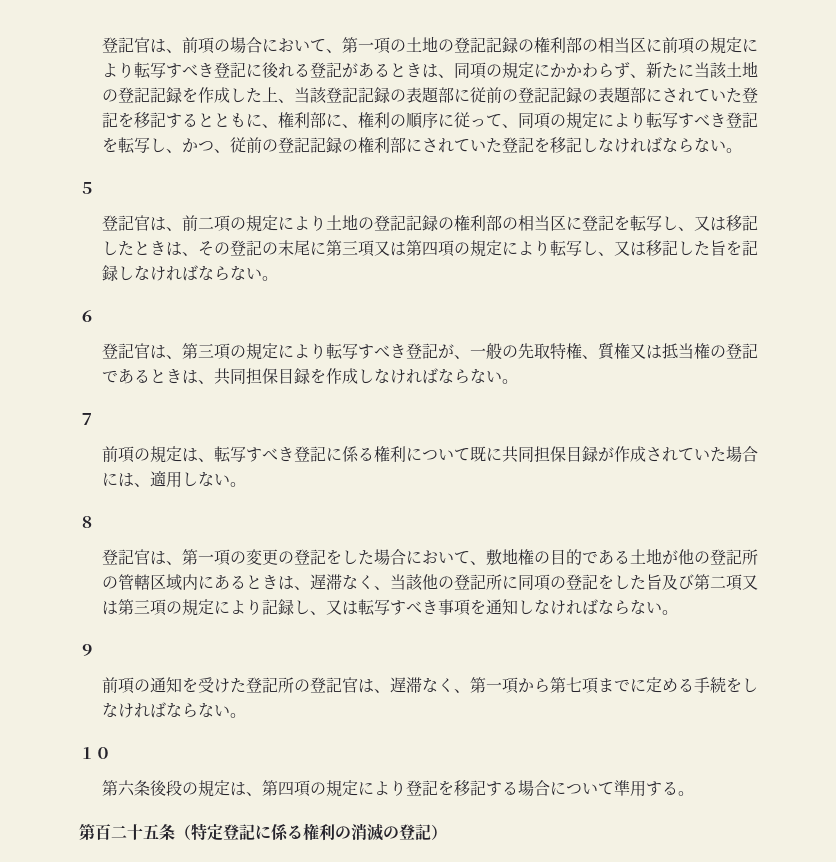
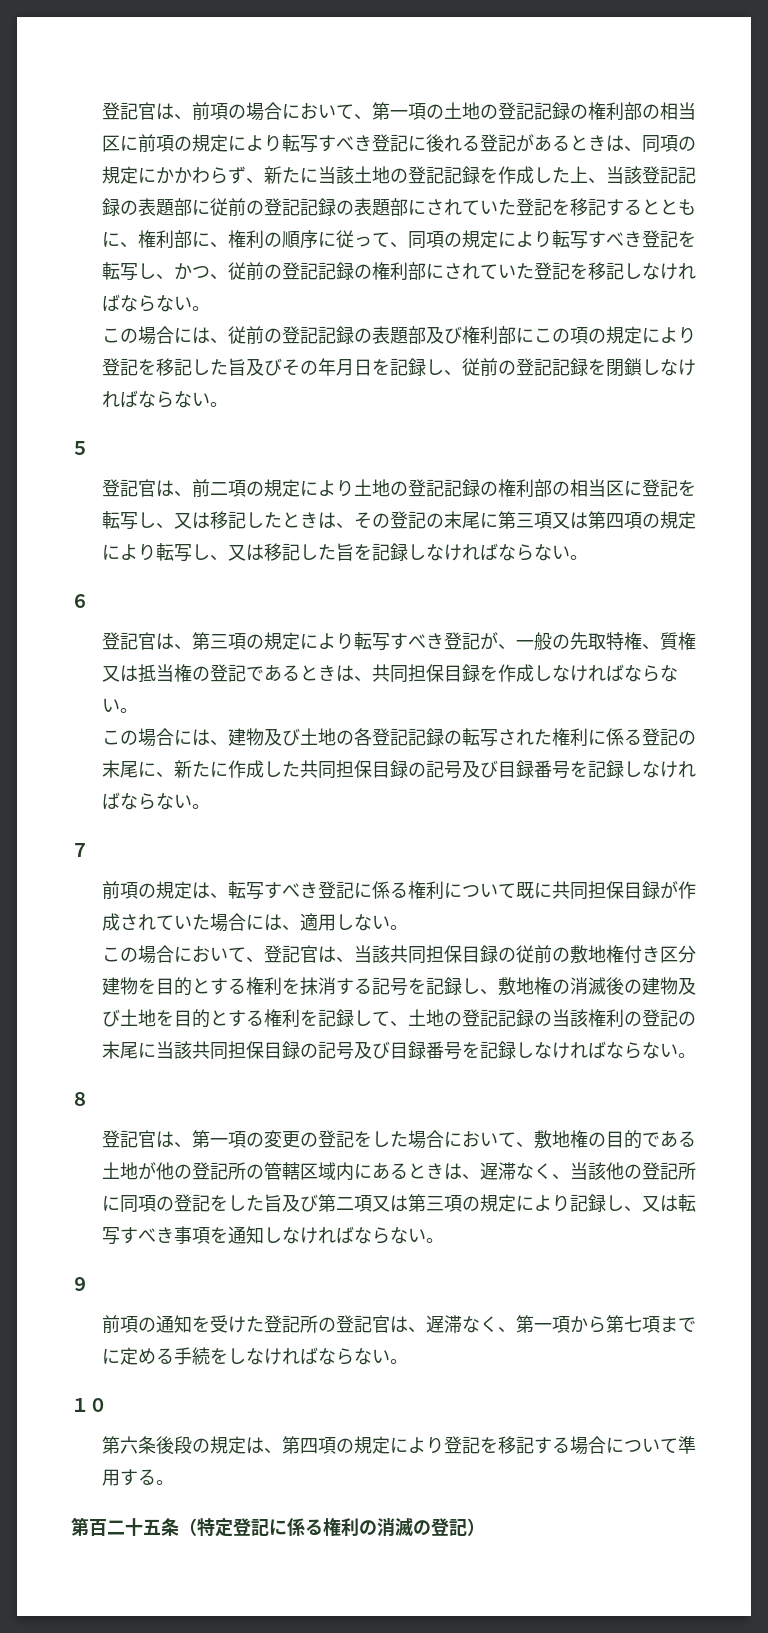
(743, 150) none -> [102,326,697,345] [102,358,697,377] [102,390,229,408] // この場合には、従前の登記記録の表題部及び権利部にこの項の規定により登記を移記した旨及びその年月日を記録し、従前の登記記録を閉鎖しなければならない。
(519, 381) none -> [102,728,697,747] [102,760,697,779] [102,792,211,810] // この場合には、建物及び土地の各登記記録の転写された権利に係る登記の末尾に、新たに作成した共同担保目録の記号及び目録番号を記録しなければならない。
(247, 484) none -> [102,945,697,964] [102,977,697,996] [102,1009,697,1028] [102,1041,697,1060] // この場合において、登記官は、当該共同担保目録の従前の敷地権付き区分建物を目的とする権利を抹消する記号を記録し、敷地権の消滅後の建物及び土地を目的とする権利を記録して、土地の登記記録の当該権利の登記の末尾に当該共同担保目録の記号及び目録番号を記録しなければならない。

